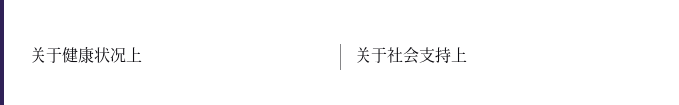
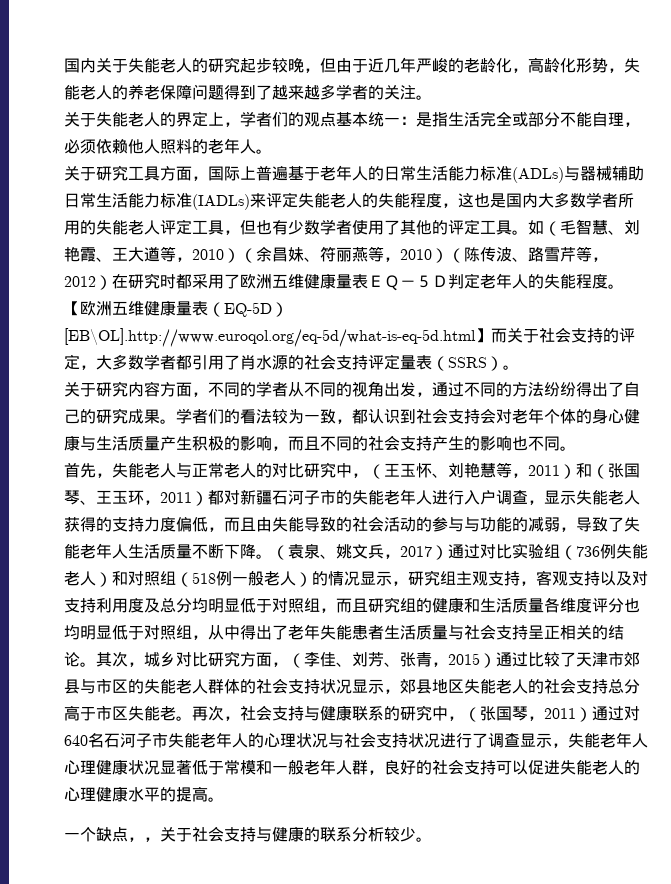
[30,46,142,63] [355,47,467,64] 关于健康状况上 // 关于社会支持上 -> [64,57,640,73] [64,84,432,100] [64,111,640,127] [64,138,272,154] [64,165,644,183] [64,192,634,210] [64,219,640,236] [64,246,608,263] [64,273,624,291] [64,300,288,317] [64,327,635,347] [64,354,519,371] [64,381,640,397] [64,408,640,424] [64,435,576,451] [64,462,640,479] [64,489,640,506] [64,516,640,532] [64,543,648,560] [64,570,648,587] [64,597,640,613] [64,624,624,640] [64,651,640,668] [64,678,640,694] [64,705,640,722] [64,732,648,748] [64,759,640,775] [64,786,224,802] [64,826,432,842] 国内关于失能老人的研究起步较晚，但由于近几年严峻的老龄化，高龄化形势，失能老人的养老保障问题得到了越来越多学者的关注。 // 关于失能老人的界定上，学者们的观点基本统一：是指生活完全或部分不能自理，必须依赖他人照料的老年人。 // 关于研究工具方面，国际上普遍基于老年人的日常生活能力标准(ADLs)与器械辅助日常生活能力标准(IADLs)来评定失能老人的失能程度，这也是国内大多数学者所用的失能老人评定工具，但也有少数学者使用了其他的评定工具。如（毛智慧、刘艳霞、王大遒等，2010）（余昌妹、符丽燕等，2010）（陈传波、路雪芹等，2012）在研究时都采用了欧洲五维健康量表ＥＱ－５Ｄ判定老年人的失能程度。【欧洲五维健康量表（EQ-5D）[EB\OL].http://www.euroqol.org/eq-5d/what-is-eq-5d.html】而关于社会支持的评定，大多数学者都引用了肖水源的社会支持评定量表（SSRS）。 // 关于研究内容方面，不同的学者从不同的视角出发，通过不同的方法纷纷得出了自己的研究成果。学者们的看法较为一致，都认识到社会支持会对老年个体的身心健康与生活质量产生积极的影响，而且不同的社会支持产生的影响也不同。 // 首先，失能老人与正常老人的对比研究中，（王玉怀、刘艳慧等，2011）和（张国琴、王玉环，2011）都对新疆石河子市的失能老年人进行入户调查，显示失能老人获得的支持力度偏低，而且由失能导致的社会活动的参与与功能的减弱，导致了失能老年人生活质量不断下降。（袁泉、姚文兵，2017）通过对比实验组（736例失能老人）和对照组（518例一般老人）的情况显示，研究组主观支持，客观支持以及对支持利用度及总分均明显低于对照组，而且研究组的健康和生活质量各维度评分也均明显低于对照组，从中得出了老年失能患者生活质量与社会支持呈正相关的结论。其次，城乡对比研究方面，（李佳、刘芳、张青，2015）通过比较了天津市郊县与市区的失能老人群体的社会支持状况显示，郊县地区失能老人的社会支持总分高于市区失能老。再次，社会支持与健康联系的研究中，（张国琴，2011）通过对640名石河子市失能老年人的心理状况与社会支持状况进行了调查显示，失能老年人心理健康状况显著低于常模和一般老年人群，良好的社会支持可以促进失能老人的心理健康水平的提高。 // 一个缺点，，关于社会支持与健康的联系分析较少。

